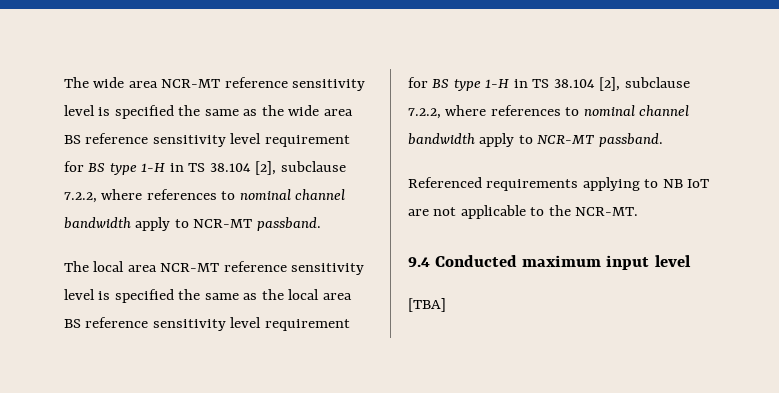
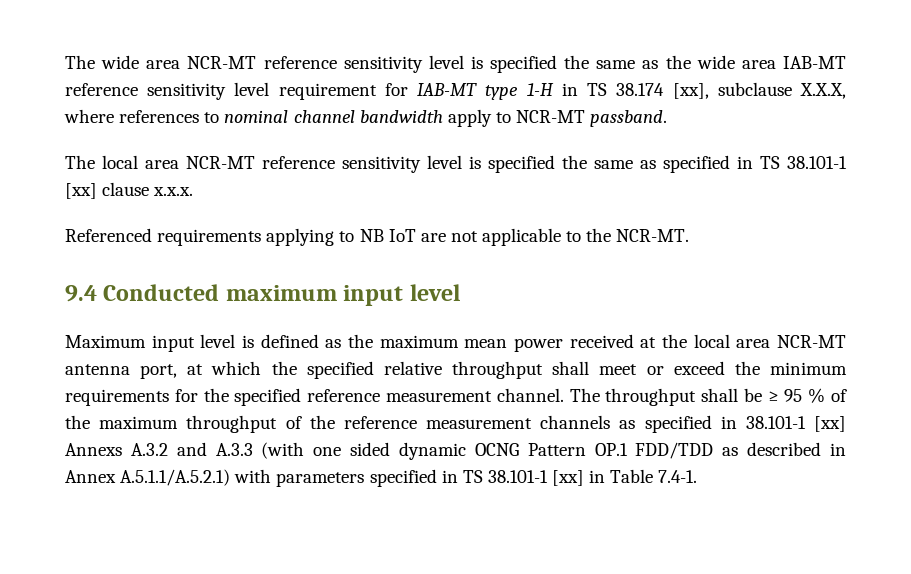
[64,133,350,147] [64,161,346,175] [64,192,97,203] BS reference sensitivity level requirement for BS type 1-H in TS 38.104 [2], subclause 7.2.2, -> [782,56,846,69] [65,82,847,100] IAB-MT reference sensitivity level requirement for IAB-MT type 1-H in TS 38.174 [xx], subclause X.X.X,
[261,289,352,300] [64,317,350,331] [408,77,690,91] [408,105,690,119] [408,133,663,147] the local area BS reference sensitivity level requirement for BS type 1-H in TS 38.104 [2], subclause 7.2.2, where references to nominal channel bandwidth apply to NCR-MT passband. -> [663,155,847,173] [65,182,194,199] specified in TS 38.101-1 [xx] clause x.x.x.
[408,298,446,312] [TBA] -> [65,334,846,352] [65,361,848,379] [65,388,848,406] [65,415,846,433] [65,442,847,460] [65,469,698,487] Maximum input level is defined as the maximum mean power received at the local area NCR-MT antenna port, at which the specified relative throughput shall meet or exceed the minimum requirements for the specified reference measurement channel. The throughput shall be ≥ 95 % of the maximum throughput of the reference measurement channels as specified in 38.101-1 [xx] Annexs A.3.2 and A.3.3 (with one sided dynamic OCNG Pattern OP.1 FDD/TDD as described in Annex A.5.1.1/A.5.2.1) with parameters specified in TS 38.101-1 [xx] in Table 7.4-1.

